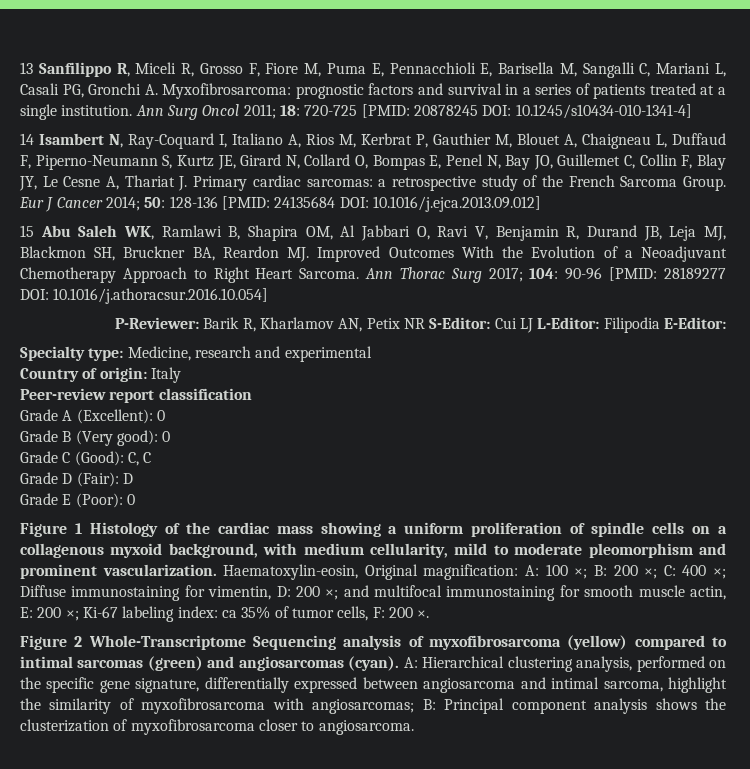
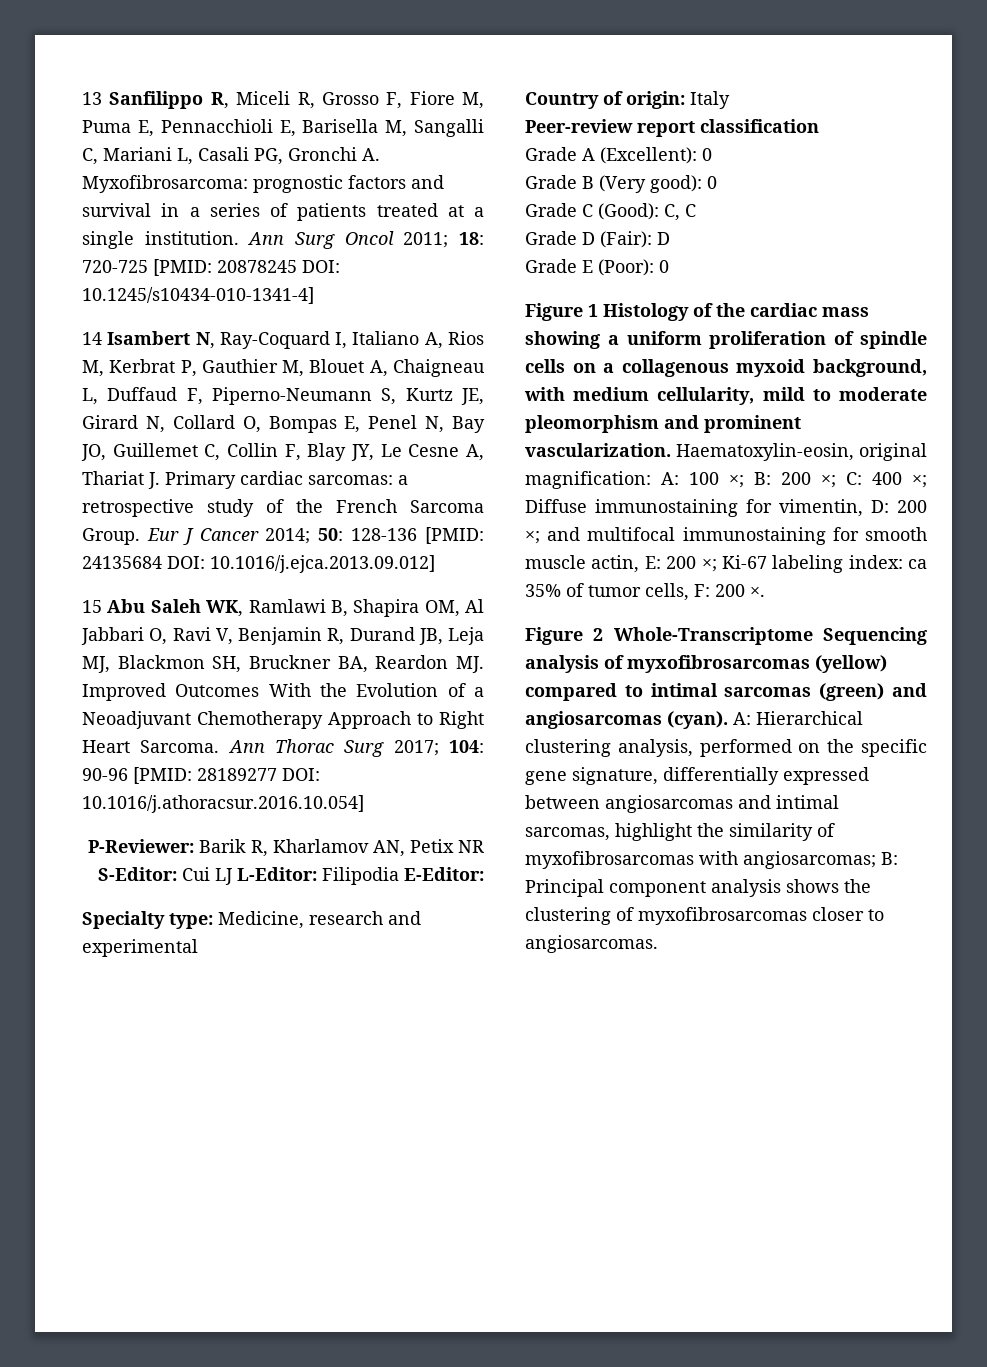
[364,564,418,580] Original -> [859,443,927,461] original
[428,635,561,650] myxofibrosarcoma -> [627,655,810,673] myxofibrosarcomas
[423,678,516,693] angiosarcoma -> [605,795,733,813] angiosarcomas
[603,681,663,692] sarcoma, -> [525,827,610,841] sarcomas,
[141,698,266,714] myxofibrosarcoma -> [525,851,694,869] myxofibrosarcomas
[20,719,255,735] clusterization of myxofibrosarcoma -> [525,907,807,925] clustering of myxofibrosarcomas
[318,720,414,735] angiosarcoma. -> [525,935,658,953] angiosarcomas.

